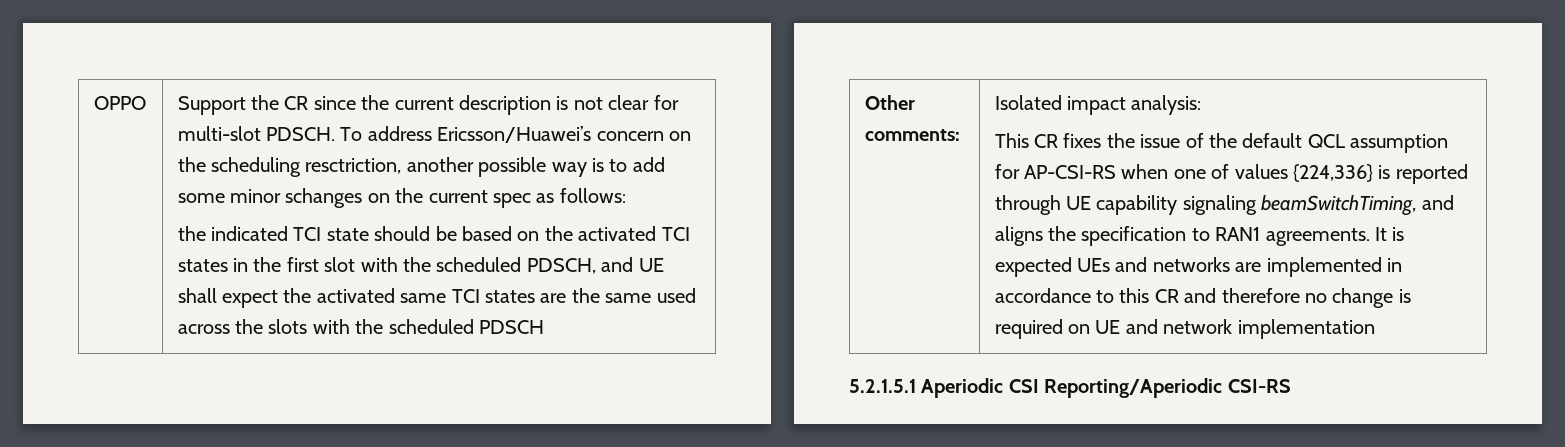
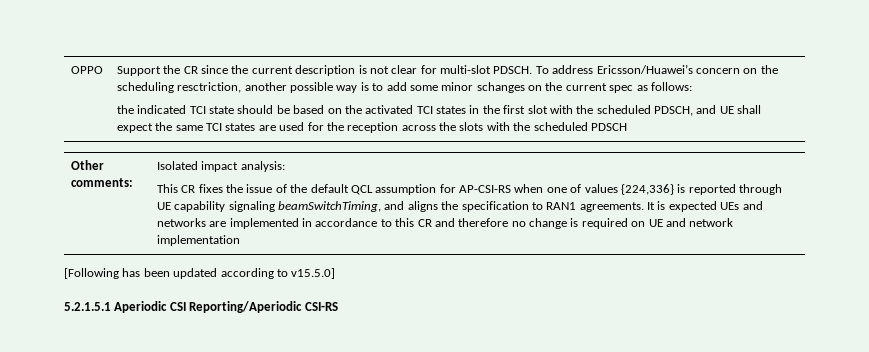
[316,288,395,303] activated -> (173, 126) none
[571,288,696,303] the same used -> [279,122,399,133] used for the reception
(1375, 329) none -> [64,268,336,279] // [Following has been updated according to v15.5.0]

